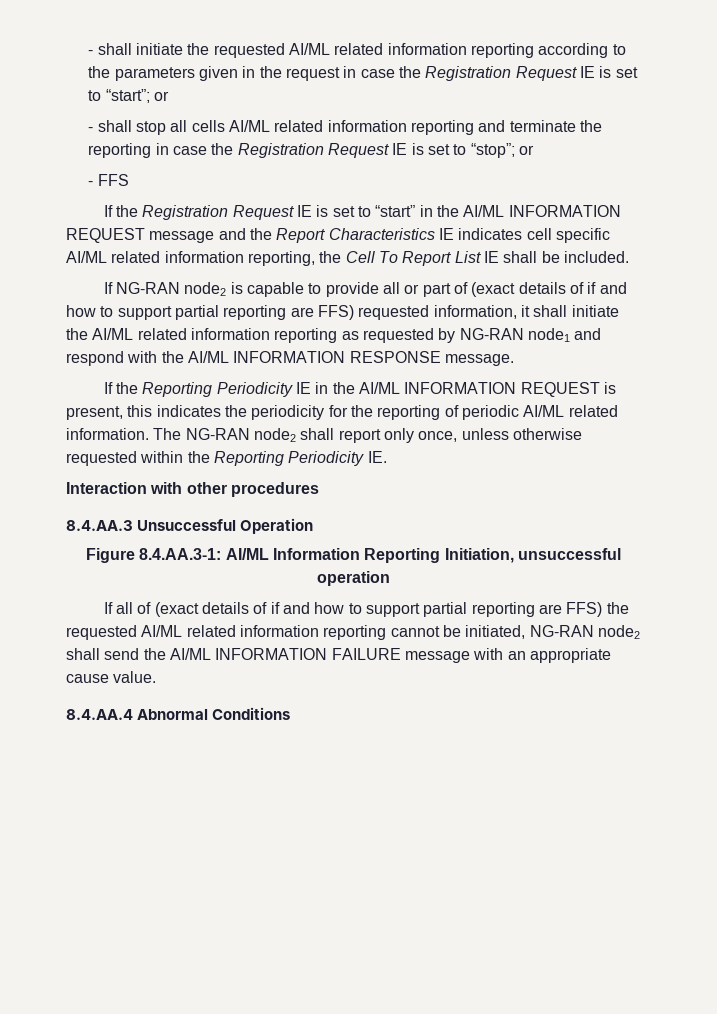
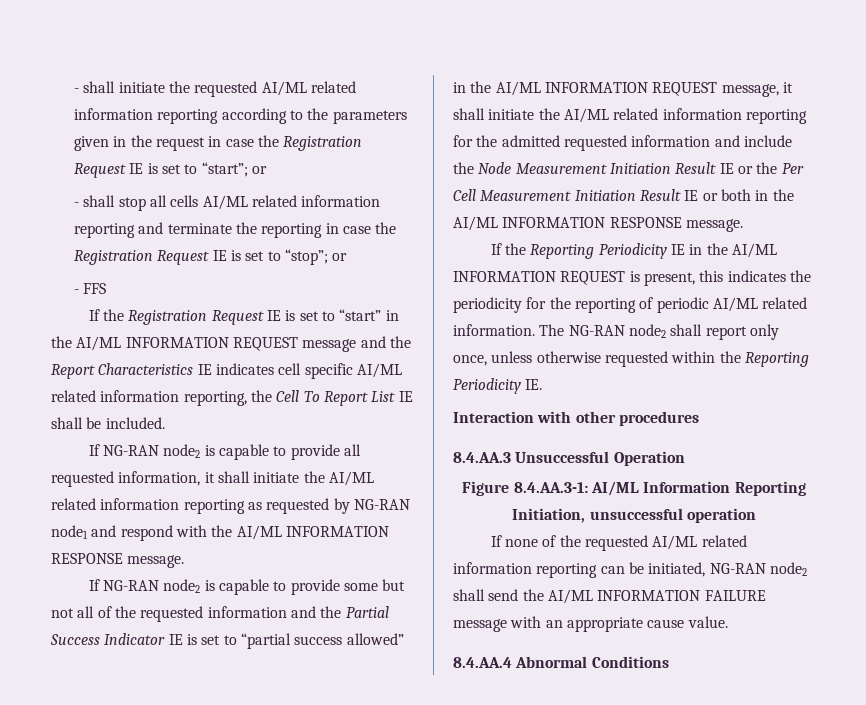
[404,282,627,297] [66,305,354,320] or part of (exact details of if and how to support partial reporting are FFS) -> (361, 450) none
(514, 360) none -> [88,579,406,595] [51,606,389,622] [50,633,404,649] [453,81,793,97] [453,108,807,124] [453,135,792,151] [453,162,804,174] [453,189,794,201] [453,216,743,232] // If NG-RAN node2 is capable to provide some but not all of the requested information and the Partial Success Indicator IE is set to “partial success allowed” in the AI/ML INFORMATION REQUEST message, it shall initiate the AI/ML related information reporting for the admitted requested information and include the Node Measurement Initiation Result IE or the Per Cell Measurement Initiation Result IE or both in the AI/ML INFORMATION RESPONSE message.
[116,602,629,617] [66,625,440,640] all of (exact details of if and how to support partial reporting are FFS) the requested AI/ML related information reporting cannot -> [505,535,747,551] [453,562,625,578] none of the requested AI/ML related information reporting can

